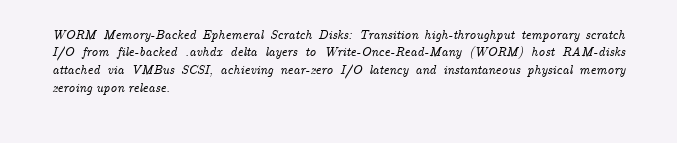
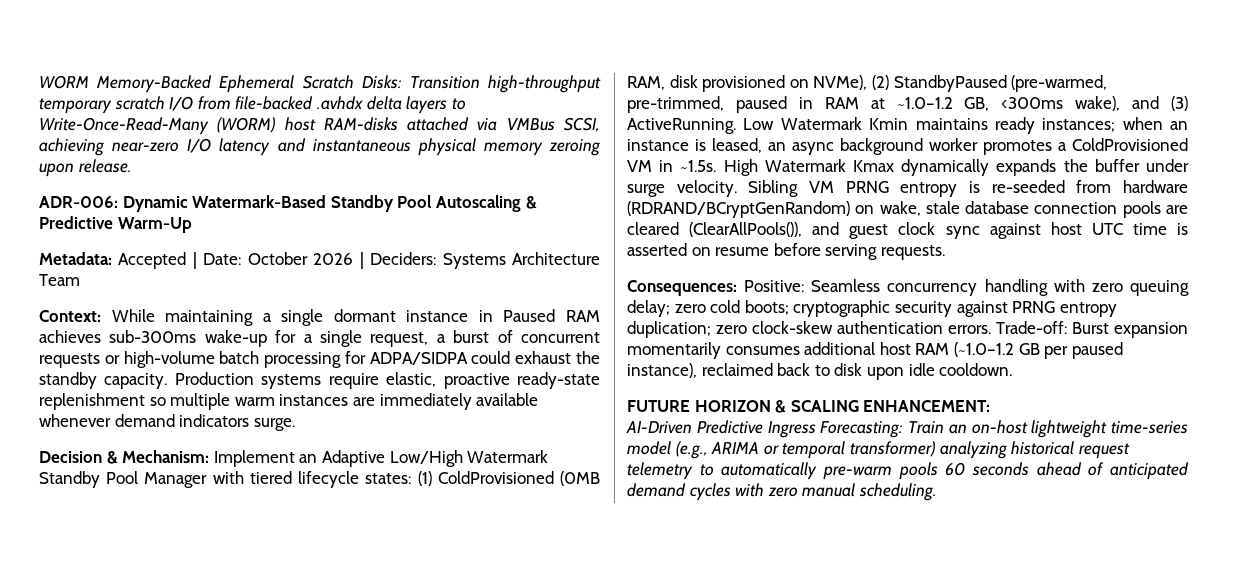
(170, 88) none -> [39,195,537,212] [39,216,192,233] [39,252,600,269] [39,274,80,286] [39,309,600,326] [39,330,600,347] [39,351,600,368] [39,372,600,389] [39,393,539,410] [39,414,295,431] [39,450,549,467] [39,471,600,488] [627,75,1108,92] [627,96,1188,113] [627,117,1188,134] [627,138,1188,155] [627,159,1189,176] [627,180,1188,197] [627,201,1188,218] [627,222,1188,239] [627,243,945,260] [627,279,1189,296] [627,300,1117,317] [627,321,1188,338] [627,342,1123,359] [627,363,1013,380] [627,400,991,413] [626,420,1188,438] [627,441,1130,459] [627,462,1189,480] [627,483,937,501] // ADR-006: Dynamic Watermark-Based Standby Pool Autoscaling & Predictive Warm-Up // Metadata: Accepted | Date: October 2026 | Deciders: Systems Architecture Team // Context: While maintaining a single dormant instance in Paused RAM achieves sub-300ms wake-up for a single request, a burst of concurrent requests or high-volume batch processing for ADPA/SIDPA could exhaust the standby capacity. Production systems require elastic, proactive ready-state replenishment so multiple warm instances are immediately available whenever demand indicators surge. // Decision & Mechanism: Implement an Adaptive Low/High Watermark Standby Pool Manager with tiered lifecycle states: (1) ColdProvisioned (0MB RAM, disk provisioned on NVMe), (2) StandbyPaused (pre-warmed, pre-trimmed, paused in RAM at ~1.0–1.2 GB, <300ms wake), and (3) ActiveRunning. Low Watermark Kmin maintains ready instances; when an instance is leased, an async background worker promotes a ColdProvisioned VM in ~1.5s. High Watermark Kmax dynamically expands the buffer under surge velocity. Sibling VM PRNG entropy is re-seeded from hardware (RDRAND/BCryptGenRandom) on wake, stale database connection pools are cleared (ClearAllPools()), and guest clock sync against host UTC time is asserted on resume before serving requests. // Consequences: Positive: Seamless concurrency handling with zero queuing delay; zero cold boots; cryptographic security against PRNG entropy duplication; zero clock-skew authentication errors. Trade-off: Burst expansion momentarily consumes additional host RAM (~1.0–1.2 GB per paused instance), reclaimed back to disk upon idle cooldown. // FUTURE HORIZON & SCALING ENHANCEMENT: // AI-Driven Predictive Ingress Forecasting: Train an on-host lightweight time-series model (e.g., ARIMA or temporal transformer) analyzing historical request telemetry to automatically pre-warm pools 60 seconds ahead of anticipated demand cycles with zero manual scheduling.

